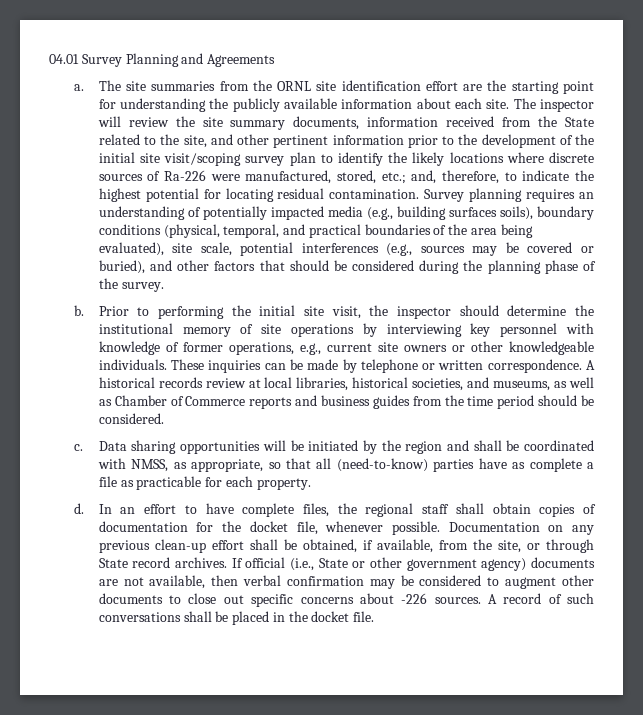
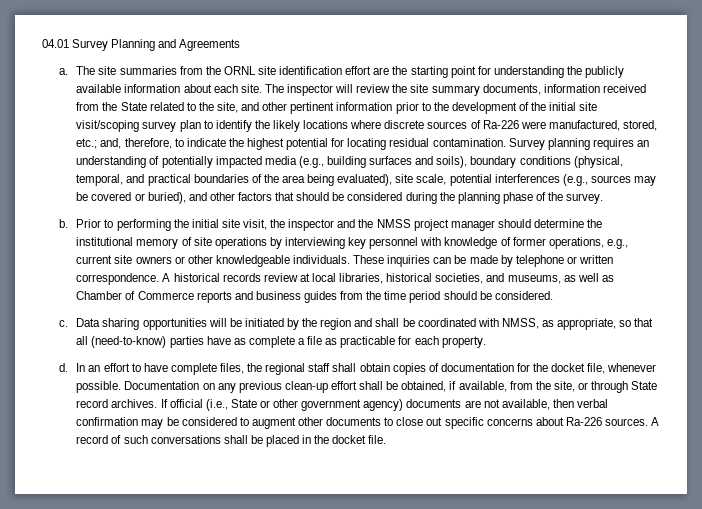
(497, 212) none -> [415,156,434,165] and
(452, 312) none -> [337,219,495,231] and the NMSS project manager
[401,593,428,604] -226 -> [565,417,602,426] Ra-226

